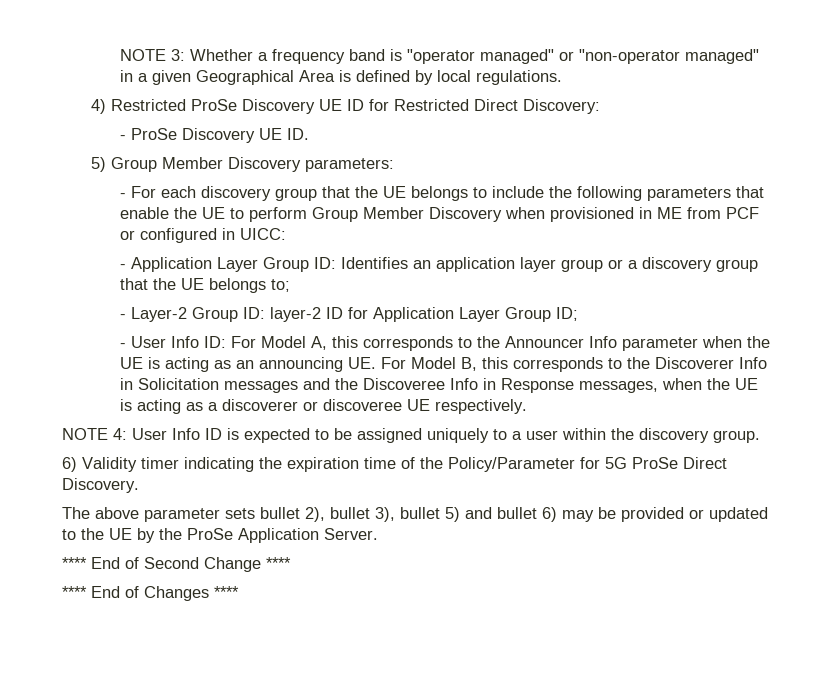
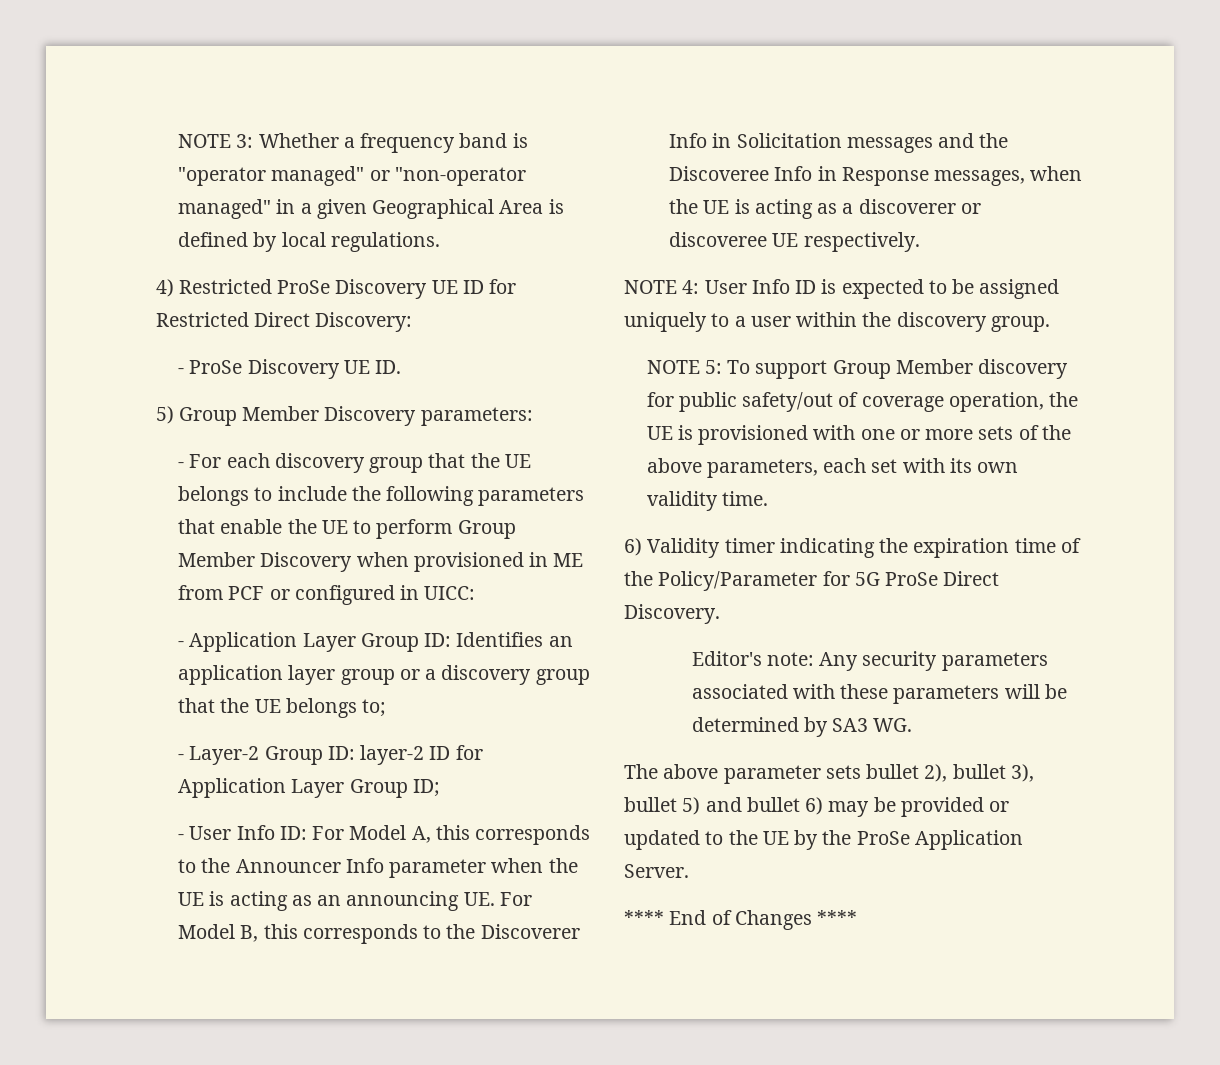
(760, 436) none -> [646,359,1069,379] [646,392,1079,412] [646,425,1071,445] [646,458,1019,478] [646,491,768,511] // NOTE 5: To support Group Member discovery for public safety/out of coverage operation, the UE is provisioned with one or more sets of the above parameters, each set with its own validity time.
(139, 485) none -> [691,651,1048,671] [691,684,1067,704] [691,717,913,737] // Editor's note: Any security parameters associated with these parameters will be determined by SA3 WG.
[62,557,291,572] // **** End of Second Change **** -> (689, 871) none

